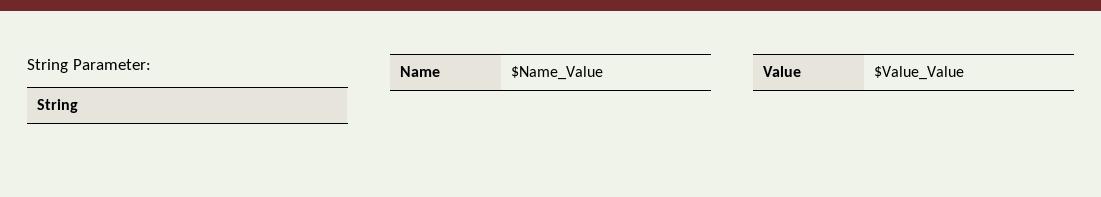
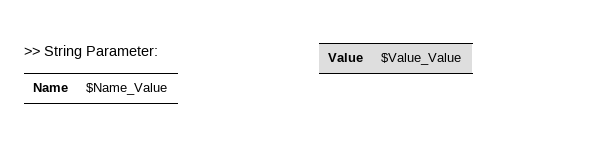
(27, 66) none -> [24,47,40,56] >>
[36,99,78,113] // String -> (158, 51) none

